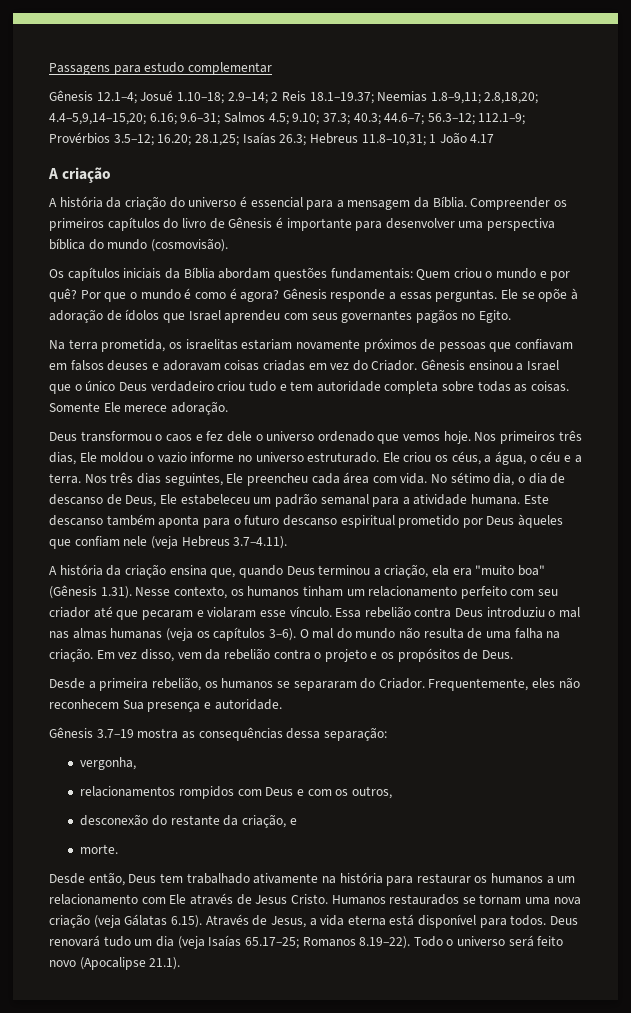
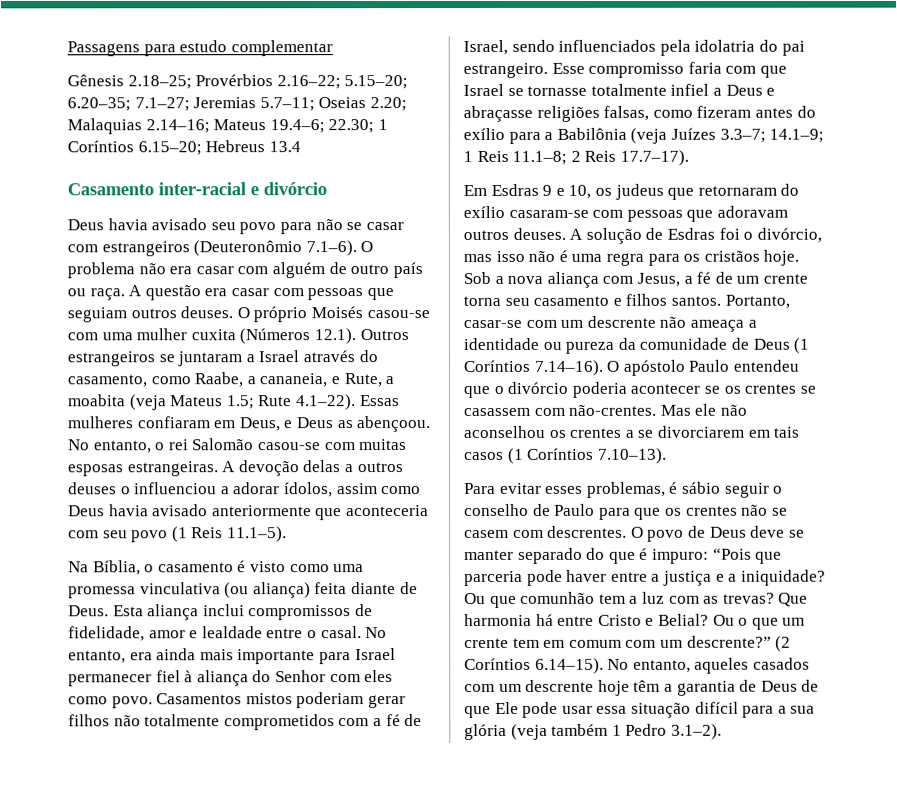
[96,90,539,104] [49,112,526,125] [49,132,495,146] [48,167,112,183] [49,196,568,210] [49,217,556,231] [49,238,228,252] [49,267,571,281] [49,288,578,302] [49,309,512,323] [49,338,574,352] [49,359,560,371] [49,380,570,394] [49,401,228,415] [49,430,582,444] [49,451,582,465] [49,472,566,486] [49,493,549,507] [49,514,564,528] [49,536,288,549] [49,564,546,578] [49,585,559,599] [49,606,581,620] [49,627,561,641] [49,648,514,662] [49,677,580,691] [49,699,282,712] [49,727,387,741] [80,757,137,770] [80,786,392,799] [80,814,297,828] [80,844,119,854] [49,872,576,886] [49,893,581,905] [49,914,579,928] [49,935,564,949] [49,957,181,970] 12.1–4; Josué 1.10–18; 2.9–14; 2 Reis 18.1–19.37; Neemias 1.8–9,11; 2.8,18,20; 4.4–5,9,14–15,20; 6.16; 9.6–31; Salmos 4.5; 9.10; 37.3; 40.3; 44.6–7; 56.3–12; 112.1–9; Provérbios 3.5–12; 16.20; 28.1,25; Isaías 26.3; Hebreus 11.8–10,31; 1 João 4.17 // A criação // A história da criação do universo é essencial para a mensagem da Bíblia. Compreender os primeiros capítulos do livro de Gênesis é importante para desenvolver uma perspectiva bíblica do mundo (cosmovisão). // Os capítulos iniciais da Bíblia abordam questões fundamentais: Quem criou o mundo e por quê? Por que o mundo é como é agora? Gênesis responde a essas perguntas. Ele se opõe à adoração de ídolos que Israel aprendeu com seus governantes pagãos no Egito. // Na terra prometida, os israelitas estariam novamente próximos de pessoas que confiavam em falsos deuses e adoravam coisas criadas em vez do Criador. Gênesis ensinou a Israel que o único Deus verdadeiro criou tudo e tem autoridade completa sobre todas as coisas. Somente Ele merece adoração. // Deus transformou o caos e fez dele o universo ordenado que vemos hoje. Nos primeiros três dias, Ele moldou o vazio informe no universo estruturado. Ele criou os céus, a água, o céu e a terra. Nos três dias seguintes, Ele preencheu cada área com vida. No sétimo dia, o dia de descanso de Deus, Ele estabeleceu um padrão semanal para a atividade humana. Este descanso também aponta para o futuro descanso espiritual prometido por Deus àqueles que confiam nele (veja Hebreus 3.7–4.11). // A história da criação ensina que, quando Deus terminou a criação, ela era "muito boa" (Gênesis 1.31). Nesse contexto, os humanos tinham um relacionamento perfeito com seu criador até que pecaram e violaram esse vínculo. Essa rebelião contra Deus introduziu o mal nas almas humanas (veja os capítulos 3–6). O mal do mundo não resulta de uma falha na criação. Em vez disso, vem da rebelião contra o projeto e os propósitos de Deus. // Desde a primeira rebelião, os humanos se separaram do Criador. Frequentemente, eles não reconhecem Sua presença e autoridade. // Gênesis 3.7–19 mostra as consequências dessa separação: // vergonha, // relacionamentos rompidos com Deus e com os outros, // desconexão do restante da criação, e // morte. // Desde então, Deus tem trabalhado ativamente na história para restaurar os humanos a um relacionamento com Ele através de Jesus Cristo. Humanos restaurados se tornam uma nova criação (veja Gálatas 6.15). Através de Jesus, a vida eterna está disponível para todos. Deus renovará tudo um dia (veja Isaías 65.17–25; Romanos 8.19–22). Todo o universo será feito novo (Apocalipse 21.1). -> [127,74,409,90] [67,97,407,112] [67,118,388,135] [67,140,301,156] [67,182,327,196] [67,218,404,235] [67,240,374,257] [67,262,423,279] [67,285,394,301] [67,306,430,323] [67,328,409,345] [67,350,378,367] [67,372,395,388] [67,394,400,411] [68,416,432,433] [68,438,408,454] [68,460,404,477] [68,482,422,498] [68,504,429,521] [68,526,287,543] [68,560,365,576] [68,582,418,599] [68,604,373,621] [68,626,388,642] [68,648,396,665] [68,670,394,687] [68,692,406,709] [68,714,423,731] [463,39,805,56] [463,61,787,78] [463,83,776,96] [463,105,816,122] [463,127,825,144] [463,149,689,166] [463,183,800,200] [463,205,788,222] [463,227,822,244] [463,249,800,266] [463,271,808,288] [463,293,790,309] [463,315,757,332] [463,337,810,354] [463,359,799,376] [463,381,816,398] [464,403,748,416] [464,425,801,438] [464,447,667,464] [464,481,784,498] [464,503,788,520] [464,525,805,542] [464,547,783,564] [464,569,826,586] [464,591,809,608] [464,613,806,630] [464,635,792,652] [464,657,810,674] [464,679,820,696] [464,701,816,718] [464,723,722,740] 2.18–25; Provérbios 2.16–22; 5.15–20; 6.20–35; 7.1–27; Jeremias 5.7–11; Oseias 2.20; Malaquias 2.14–16; Mateus 19.4–6; 22.30; 1 Coríntios 6.15–20; Hebreus 13.4 // Casamento inter-racial e divórcio // Deus havia avisado seu povo para não se casar com estrangeiros (Deuteronômio 7.1–6). O problema não era casar com alguém de outro país ou raça. A questão era casar com pessoas que seguiam outros deuses. O próprio Moisés casou-se com uma mulher cuxita (Números 12.1). Outros estrangeiros se juntaram a Israel através do casamento, como Raabe, a cananeia, e Rute, a moabita (veja Mateus 1.5; Rute 4.1–22). Essas mulheres confiaram em Deus, e Deus as abençoou. No entanto, o rei Salomão casou-se com muitas esposas estrangeiras. A devoção delas a outros deuses o influenciou a adorar ídolos, assim como Deus havia avisado anteriormente que aconteceria com seu povo (1 Reis 11.1–5). // Na Bíblia, o casamento é visto como uma promessa vinculativa (ou aliança) feita diante de Deus. Esta aliança inclui compromissos de fidelidade, amor e lealdade entre o casal. No entanto, era ainda mais importante para Israel permanecer fiel à aliança do Senhor com eles como povo. Casamentos mistos poderiam gerar filhos não totalmente comprometidos com a fé de Israel, sendo influenciados pela idolatria do pai estrangeiro. Esse compromisso faria com que Israel se tornasse totalmente infiel a Deus e abraçasse religiões falsas, como fizeram antes do exílio para a Babilônia (veja Juízes 3.3–7; 14.1–9; 1 Reis 11.1–8; 2 Reis 17.7–17). // Em Esdras 9 e 10, os judeus que retornaram do exílio casaram-se com pessoas que adoravam outros deuses. A solução de Esdras foi o divórcio, mas isso não é uma regra para os cristãos hoje. Sob a nova aliança com Jesus, a fé de um crente torna seu casamento e filhos santos. Portanto, casar-se com um descrente não ameaça a identidade ou pureza da comunidade de Deus (1 Coríntios 7.14–16). O apóstolo Paulo entendeu que o divórcio poderia acontecer se os crentes se casassem com não-crentes. Mas ele não aconselhou os crentes a se divorciarem em tais casos (1 Coríntios 7.10–13). // Para evitar esses problemas, é sábio seguir o conselho de Paulo para que os crentes não se casem com descrentes. O povo de Deus deve se manter separado do que é impuro: “Pois que parceria pode haver entre a justiça e a iniquidade? Ou que comunhão tem a luz com as trevas? Que harmonia há entre Cristo e Belial? Ou o que um crente tem em comum com um descrente?” (2 Coríntios 6.14–15). No entanto, aqueles casados com um descrente hoje têm a garantia de Deus de que Ele pode usar essa situação difícil para a sua glória (veja também 1 Pedro 3.1–2).

